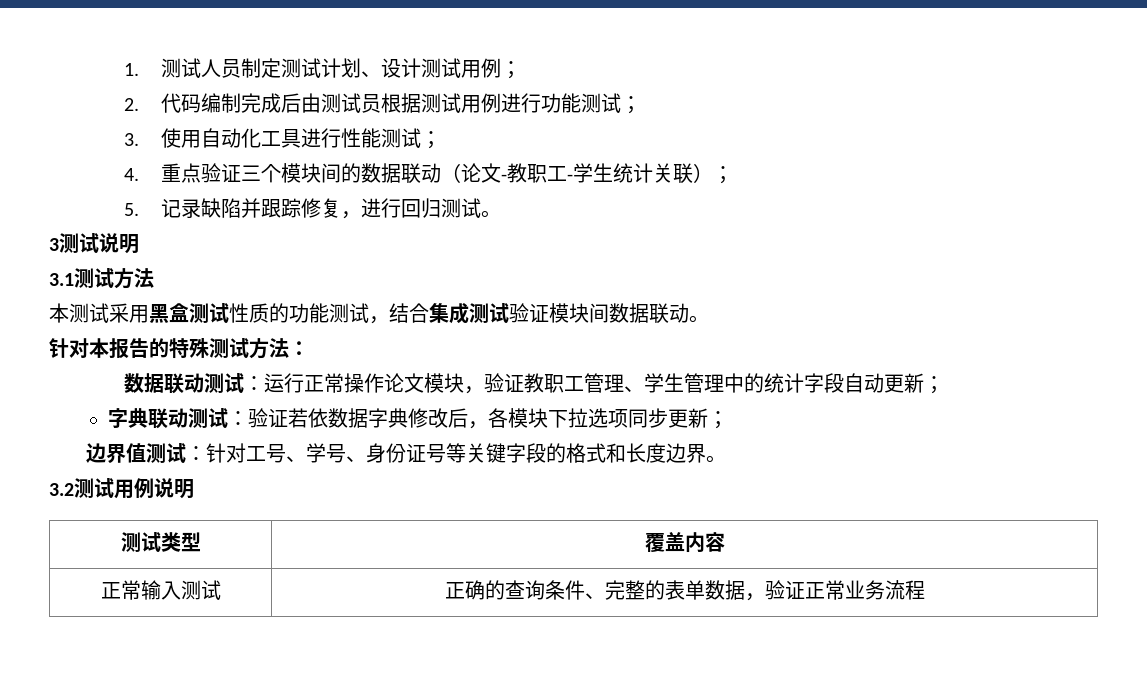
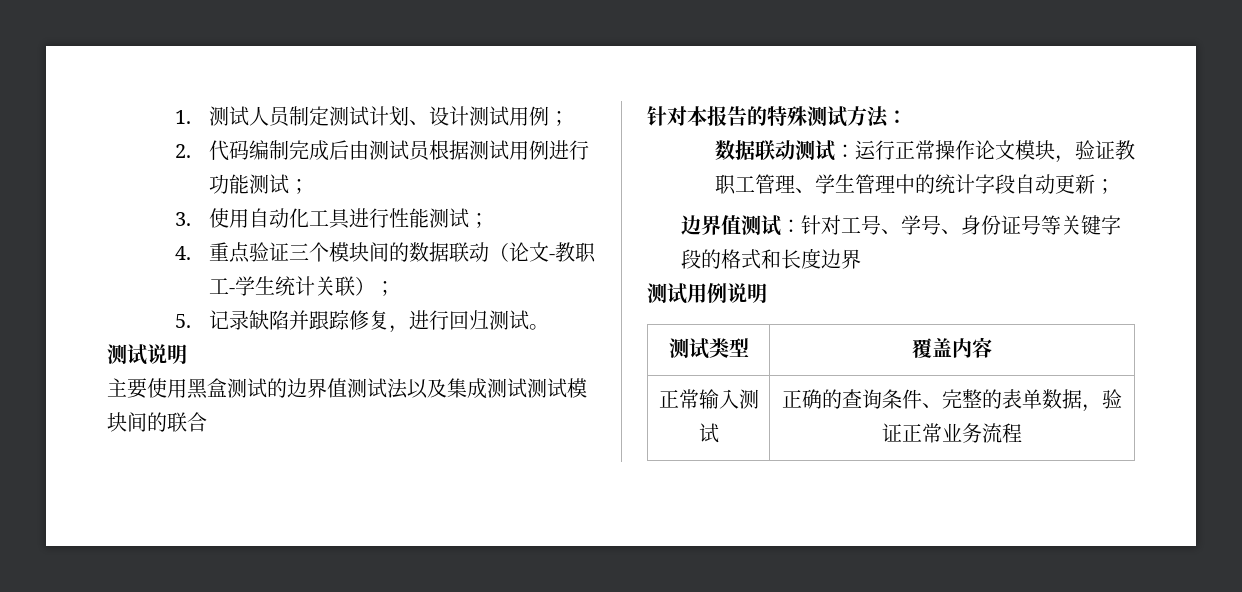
[49,238,59,251] 3 -> (549, 327) none
[49,268,154,289] [49,302,709,324] 3.1测试方法 // 本测试采用黑盒测试性质的功能测试，结合集成测试验证模块间数据联动。 -> [107,378,587,399] [107,412,207,432] 主要使用黑盒测试的边界值测试法以及集成测试测试模块间的联合
[108,408,729,429] // 字典联动测试：验证若依数据字典修改后，各模块下拉选项同步更新； -> (1115, 186) none
[706,455,727,463] [49,483,74,496] 。 // 3.2 -> (861, 259) //

